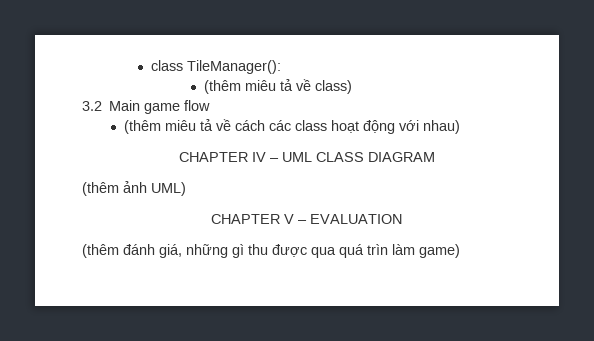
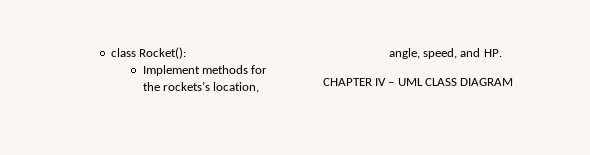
[150,60,281,74] [203,79,352,94] [82,100,211,114] [124,119,461,134] class TileManager(): // (thêm miêu tả về class) // 3.2 Main game flow // (thêm miêu tả về cách các class hoạt động với nhau) -> [111,47,187,59] [142,65,268,76] [142,81,260,93] [388,48,502,59] class Rocket(): // Implement methods for the rockets’s location, angle, speed, and HP.
[82,181,186,196] [211,214,402,224] [82,244,460,258] // (thêm ảnh UML) // CHAPTER V – EVALUATION // (thêm đánh giá, những gì thu được qua quá trìn làm game) -> (514, 82) none

